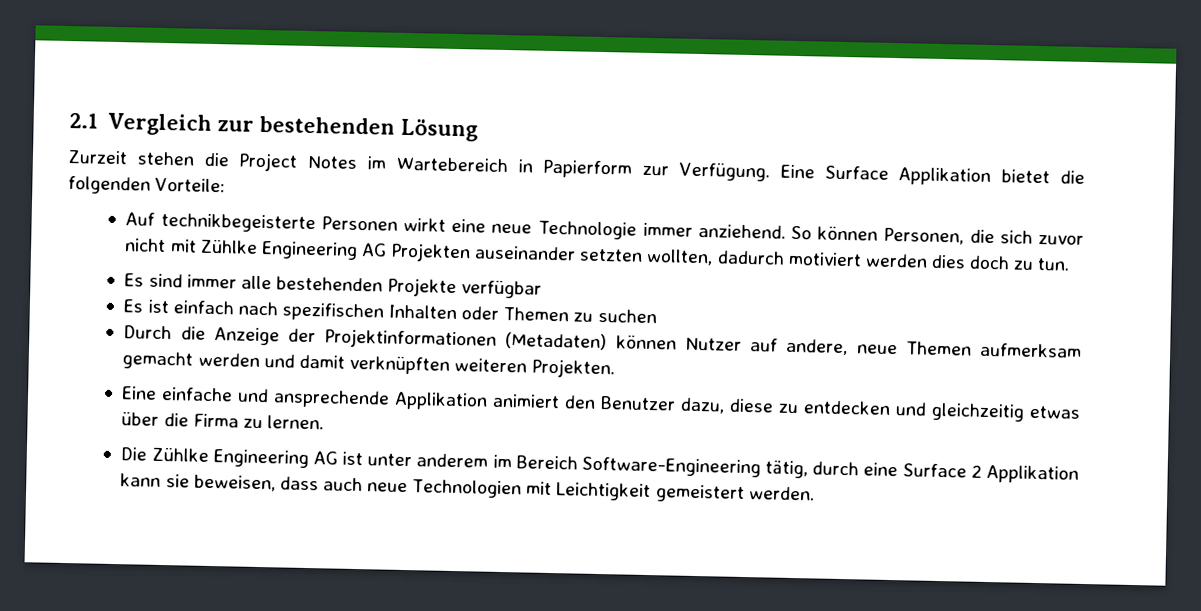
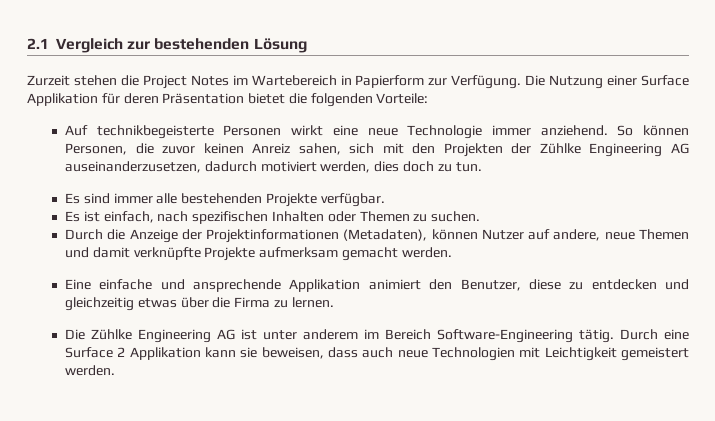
[779,164,992,187] Eine Surface Applikation -> [525,75,690,89] [27,93,245,106] Die Nutzung einer Surface Applikation für deren Präsentation
[999,230,1084,245] [125,238,714,266] sich zuvor nicht mit Zühlke Engineering AG Projekten auseinander setzten wollten, -> [162,143,689,157] [65,161,202,173] zuvor keinen Anreiz sahen, sich mit den Projekten der Zühlke Engineering AG auseinanderzusetzen,
[864,253,928,268] werden -> [320,161,371,173] werden,
[461,280,543,299] verfügbar -> [320,193,385,207] verfügbar.
[172,300,235,315] einfach -> [103,211,154,223] einfach,
[597,308,657,324] suchen -> [431,211,481,222] suchen.
[505,332,608,351] (Metadaten) -> [343,229,428,241] (Metadaten),
[980,342,1083,358] [122,351,616,379] aufmerksam gemacht werden und damit verknüpften weiteren Projekten. -> [65,247,452,261] und damit verknüpfte Projekte aufmerksam gemacht werden.
[600,396,726,414] Benutzer dazu, -> [460,279,521,291] Benutzer,
[765,460,860,479] tätig, durch -> [579,329,659,343] tätig. Durch

